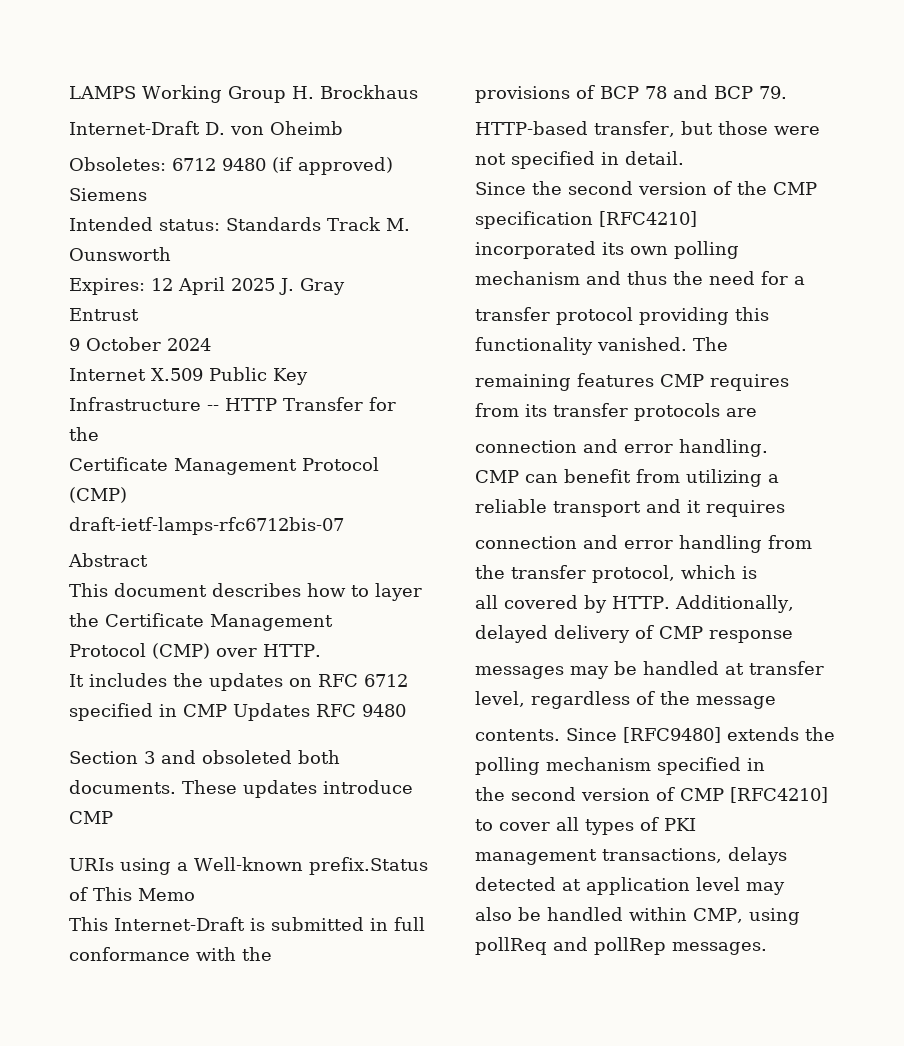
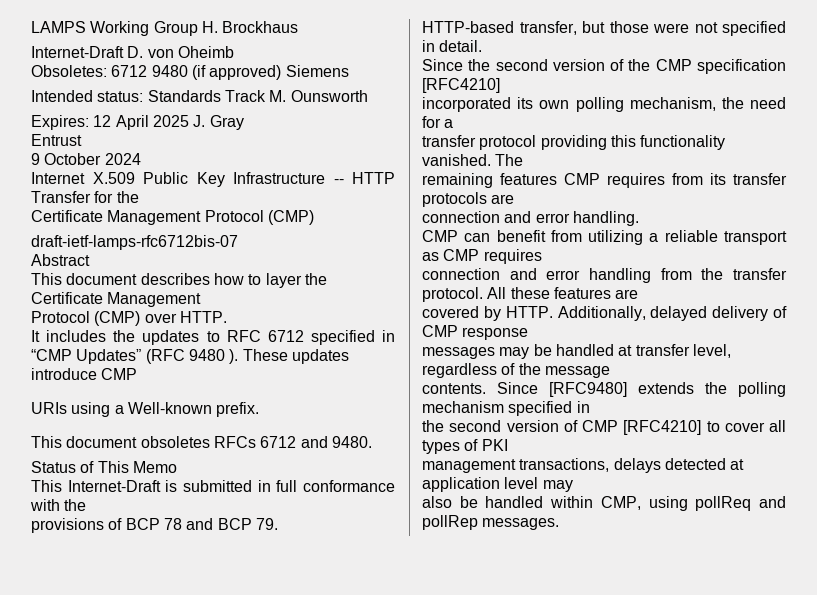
[289,678,312,687] on -> [206,331,220,342] to
[183,703,406,721] [69,750,340,764] [69,780,176,794] CMP Updates RFC 9480 // Section 3 and obsoleted both documents. -> [31,349,239,364] “CMP Updates” (RFC 9480 ).
[308,857,428,875] prefix.Status -> [216,402,260,417] [31,436,372,448] [31,461,76,473] prefix. // This document obsoletes RFCs 6712 and 9480. // Status
[475,271,667,285] mechanism and thus -> [629,97,716,111] mechanism,
[646,499,701,513] and it -> [422,249,480,261] as CMP
[592,565,757,583] [475,595,498,609] protocol, which is // all -> [422,287,639,302] protocol. All these features are //

